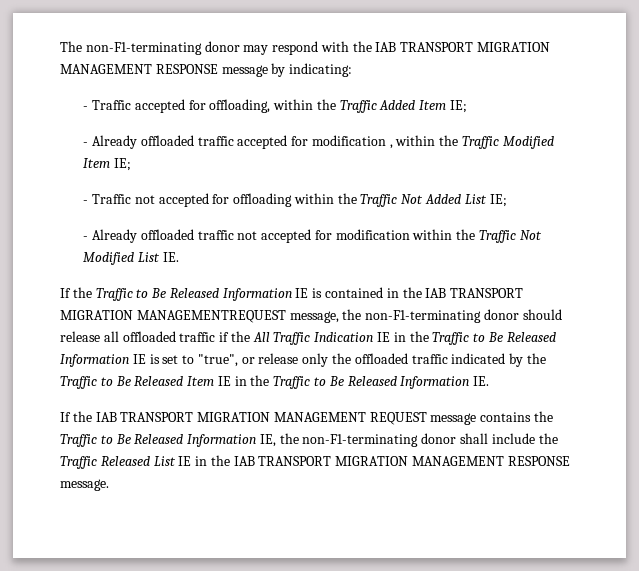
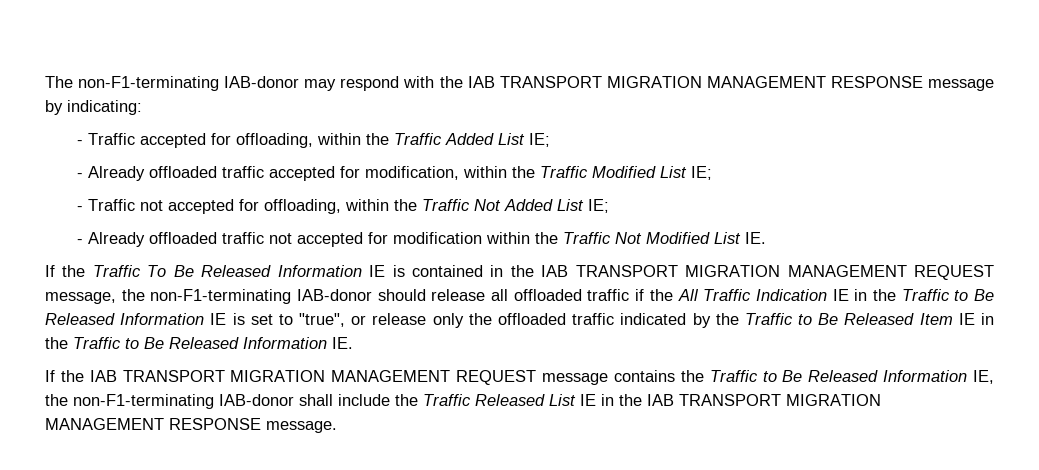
[204,41,240,52] donor -> [224,76,300,88] IAB-donor
[419,100,447,110] Item -> [497,133,525,145] List
[311,135,393,149] modification , -> [364,166,459,180] modification,
[83,158,111,168] Item -> [659,166,687,178] List
[233,193,293,207] offloading -> [263,199,341,214] offloading,
[136,289,149,298] to -> [147,265,167,277] To
[136,310,286,323] MANAGEMENTREQUEST -> [787,265,994,280] MANAGEMENT REQUEST
[483,309,519,320] donor -> [297,289,373,301] IAB-donor
[421,433,457,444] donor -> [219,394,294,406] IAB-donor

